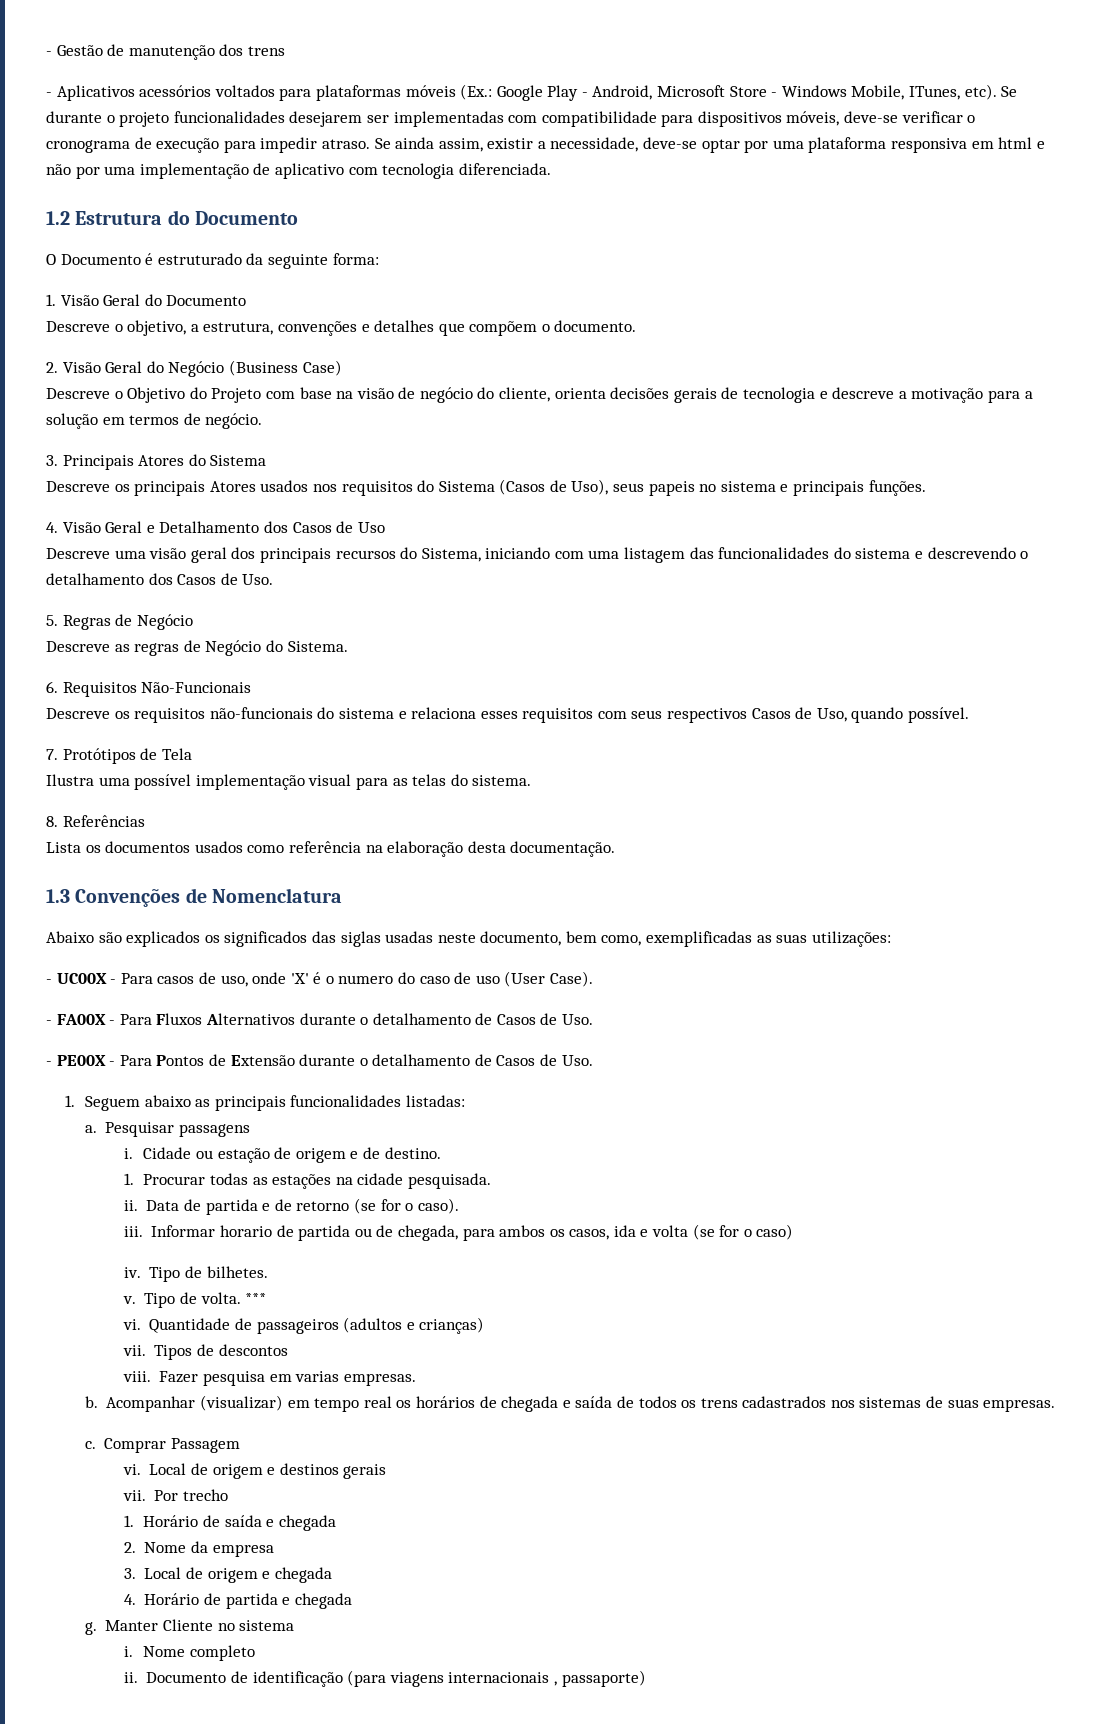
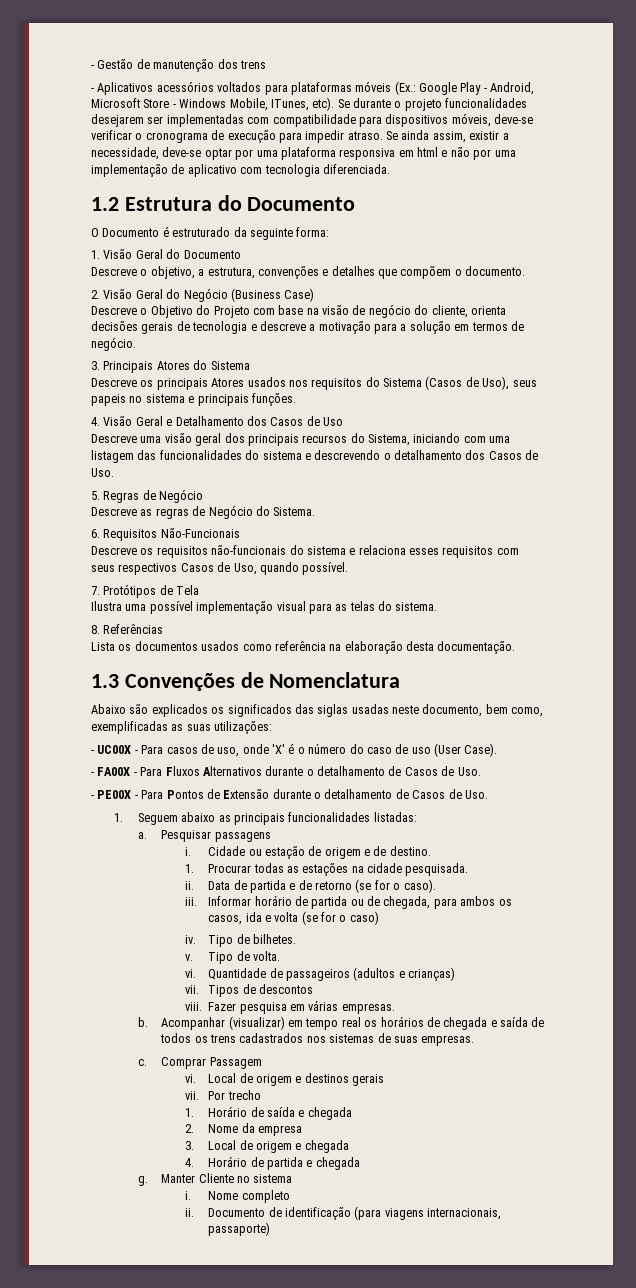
[338,975,394,984] numero -> [308,744,347,754] número
[219,1225,272,1237] horario -> [254,895,292,906] horário
[245,1293,267,1304] *** -> (280, 956) none
[295,1371,340,1382] varias -> [308,1000,339,1011] várias
[448,1672,557,1686] internacionais , -> [427,1208,502,1220] internacionais,

